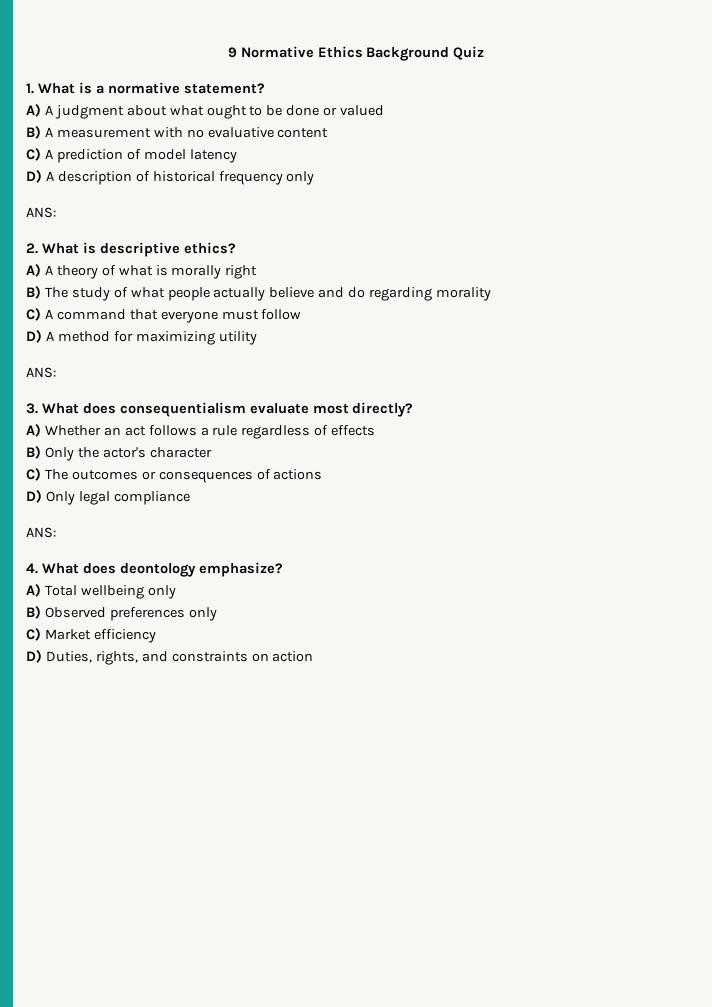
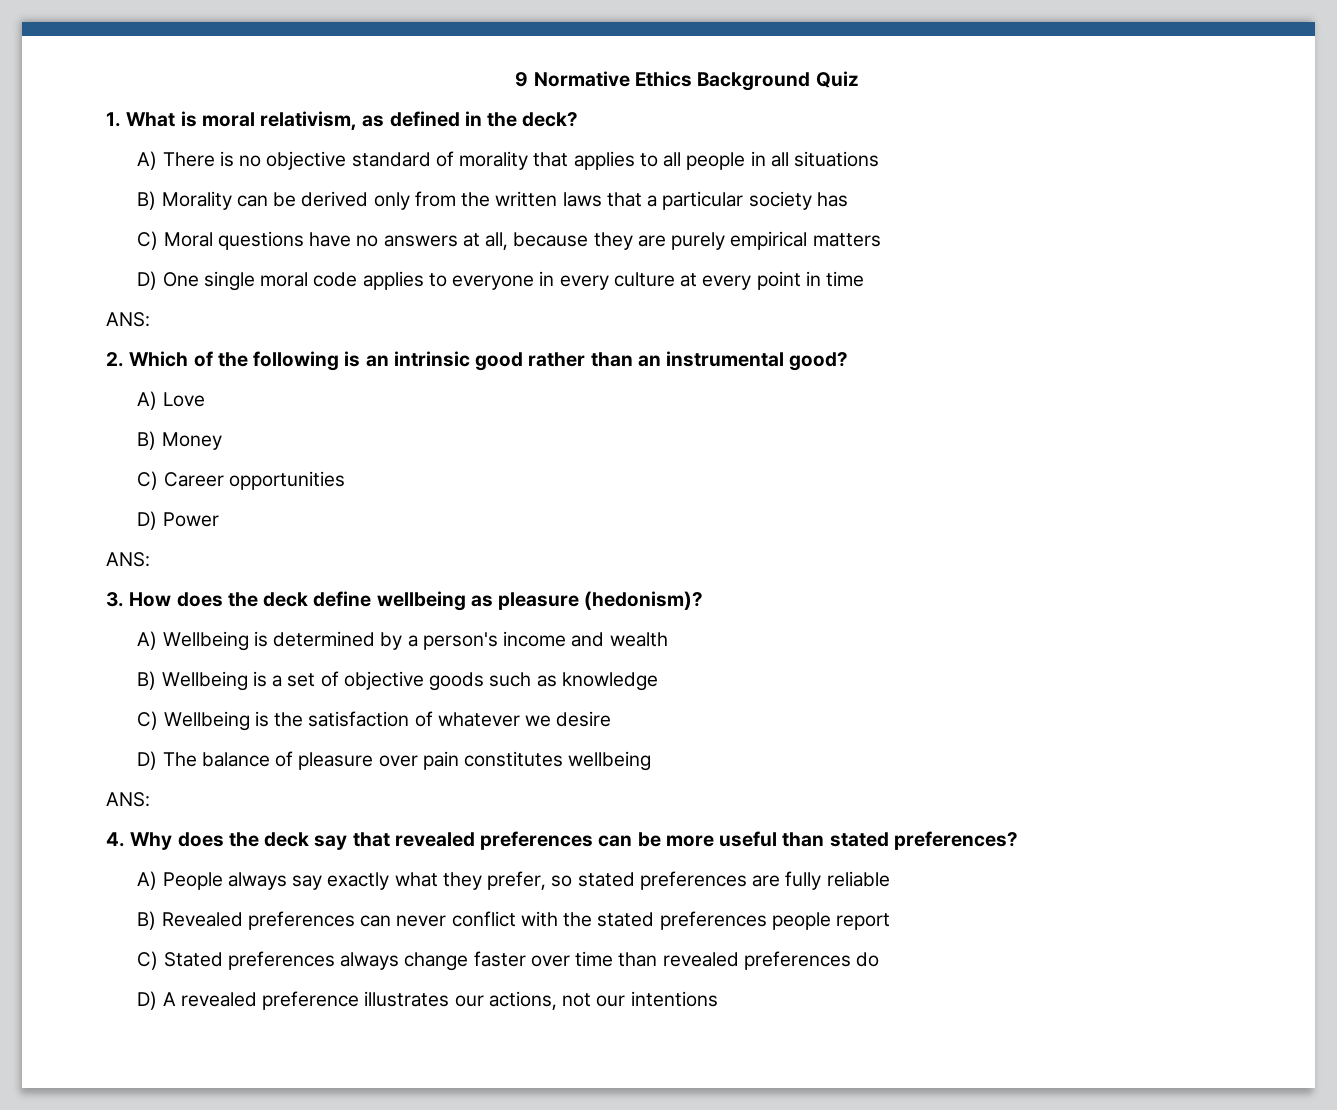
[95,82,265,94] [26,104,385,119] [26,126,329,139] [26,148,237,163] [26,170,315,185] [26,207,56,218] [26,242,236,257] [26,264,258,279] [26,286,492,301] [26,308,302,323] [26,330,257,345] [26,367,56,378] [26,402,414,417] [26,424,376,439] [26,446,212,461] [26,468,323,483] [26,490,190,505] [26,527,56,538] [26,562,283,577] [26,584,176,599] [26,606,217,621] [26,628,156,643] [26,650,314,665] a normative statement? // A) A judgment about what ought to be done or valued // B) A measurement with no evaluative content // C) A prediction of model latency // D) A description of historical frequency only // ANS: // 2. What is descriptive ethics? // A) A theory of what is morally right // B) The study of what people actually believe and do regarding morality // C) A command that everyone must follow // D) A method for maximizing utility // ANS: // 3. What does consequentialism evaluate most directly? // A) Whether an act follows a rule regardless of effects // B) Only the actor's character // C) The outcomes or consequences of actions // D) Only legal compliance // ANS: // 4. What does deontology emphasize? // A) Total wellbeing only // B) Observed preferences only // C) Market efficiency // D) Duties, rights, and constraints on action -> [201,111,579,131] [137,151,880,170] [137,191,848,210] [137,231,881,250] [137,271,865,291] [106,312,150,327] [106,351,849,371] [137,391,205,410] [137,431,222,450] [137,471,345,490] [137,511,219,530] [106,552,150,567] [106,591,704,611] [137,631,668,651] [137,671,658,691] [137,711,612,731] [137,751,652,771] [106,792,150,807] [106,831,1018,850] [137,871,890,890] [137,911,891,930] [137,951,880,971] [137,991,718,1010] moral relativism, as defined in the deck? // A) There is no objective standard of morality that applies to all people in all situations // B) Morality can be derived only from the written laws that a particular society has // C) Moral questions have no answers at all, because they are purely empirical matters // D) One single moral code applies to everyone in every culture at every point in time // ANS: // 2. Which of the following is an intrinsic good rather than an instrumental good? // A) Love // B) Money // C) Career opportunities // D) Power // ANS: // 3. How does the deck define wellbeing as pleasure (hedonism)? // A) Wellbeing is determined by a person's income and wealth // B) Wellbeing is a set of objective goods such as knowledge // C) Wellbeing is the satisfaction of whatever we desire // D) The balance of pleasure over pain constitutes wellbeing // ANS: // 4. Why does the deck say that revealed preferences can be more useful than stated preferences? // A) People always say exactly what they prefer, so stated preferences are fully reliable // B) Revealed preferences can never conflict with the stated preferences people report // C) Stated preferences always change faster over time than revealed preferences do // D) A revealed preference illustrates our actions, not our intentions

